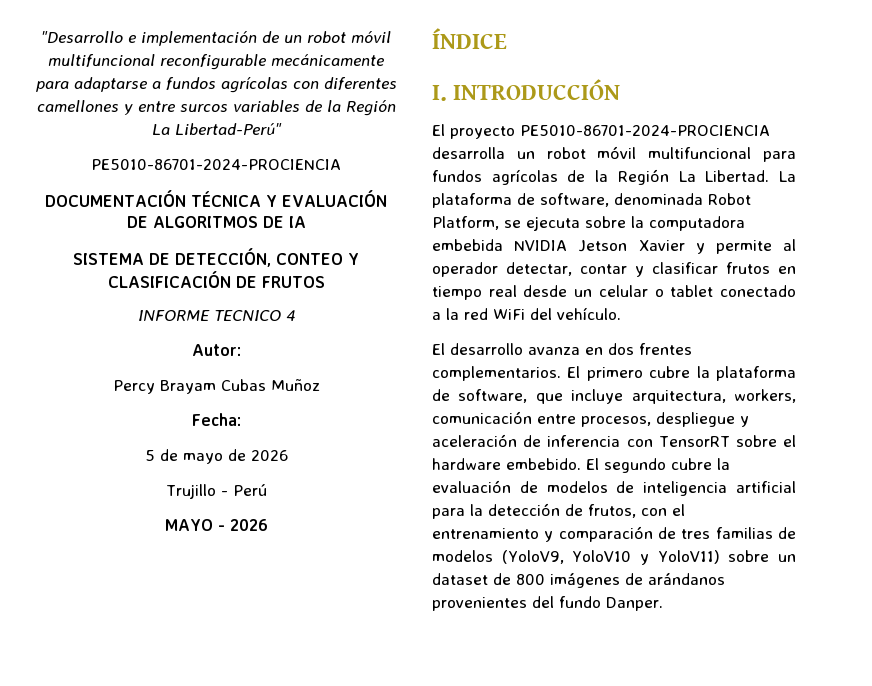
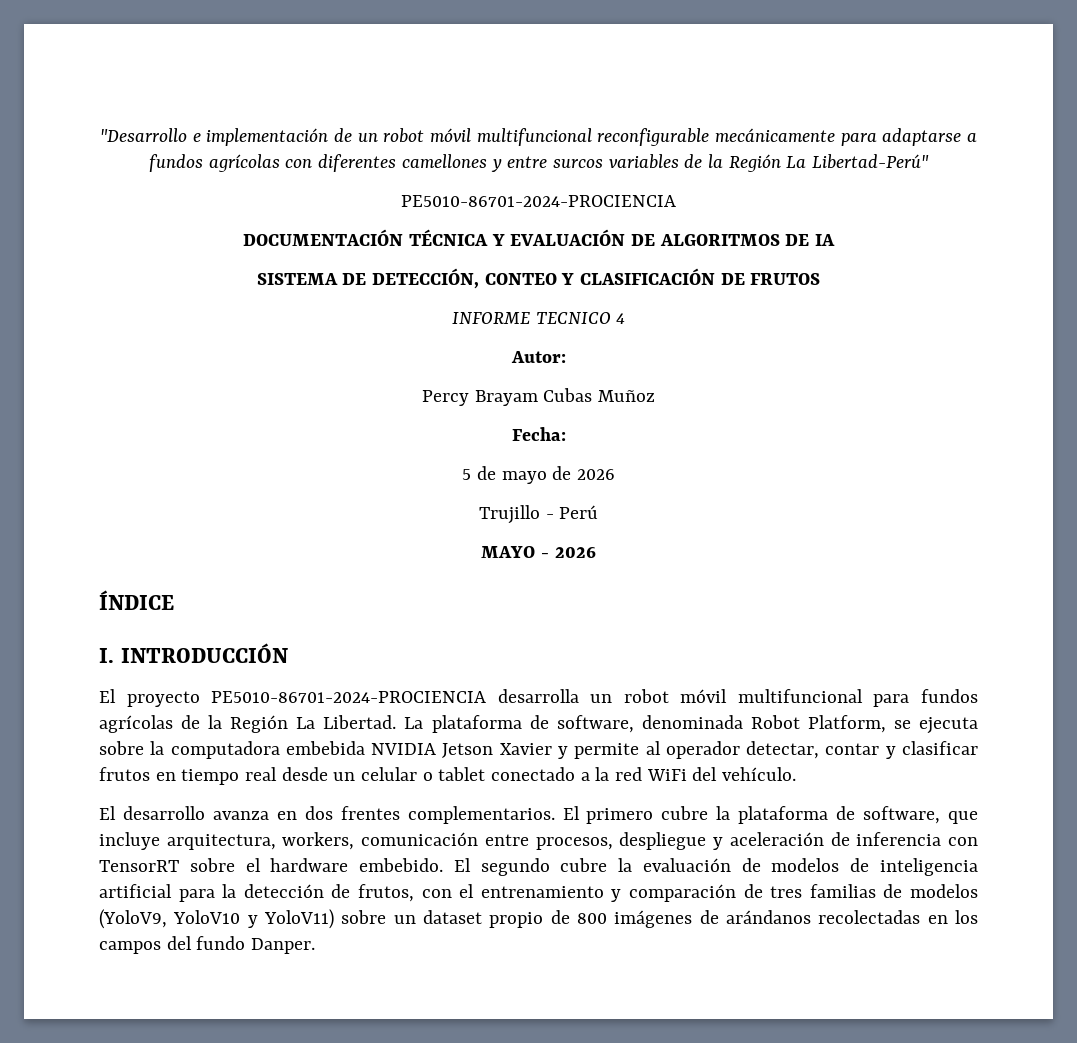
(488, 579) none -> [489,912,544,928] propio
[432,597,527,611] provenientes -> [818,910,978,924] [99,941,161,954] recolectadas en los campos

